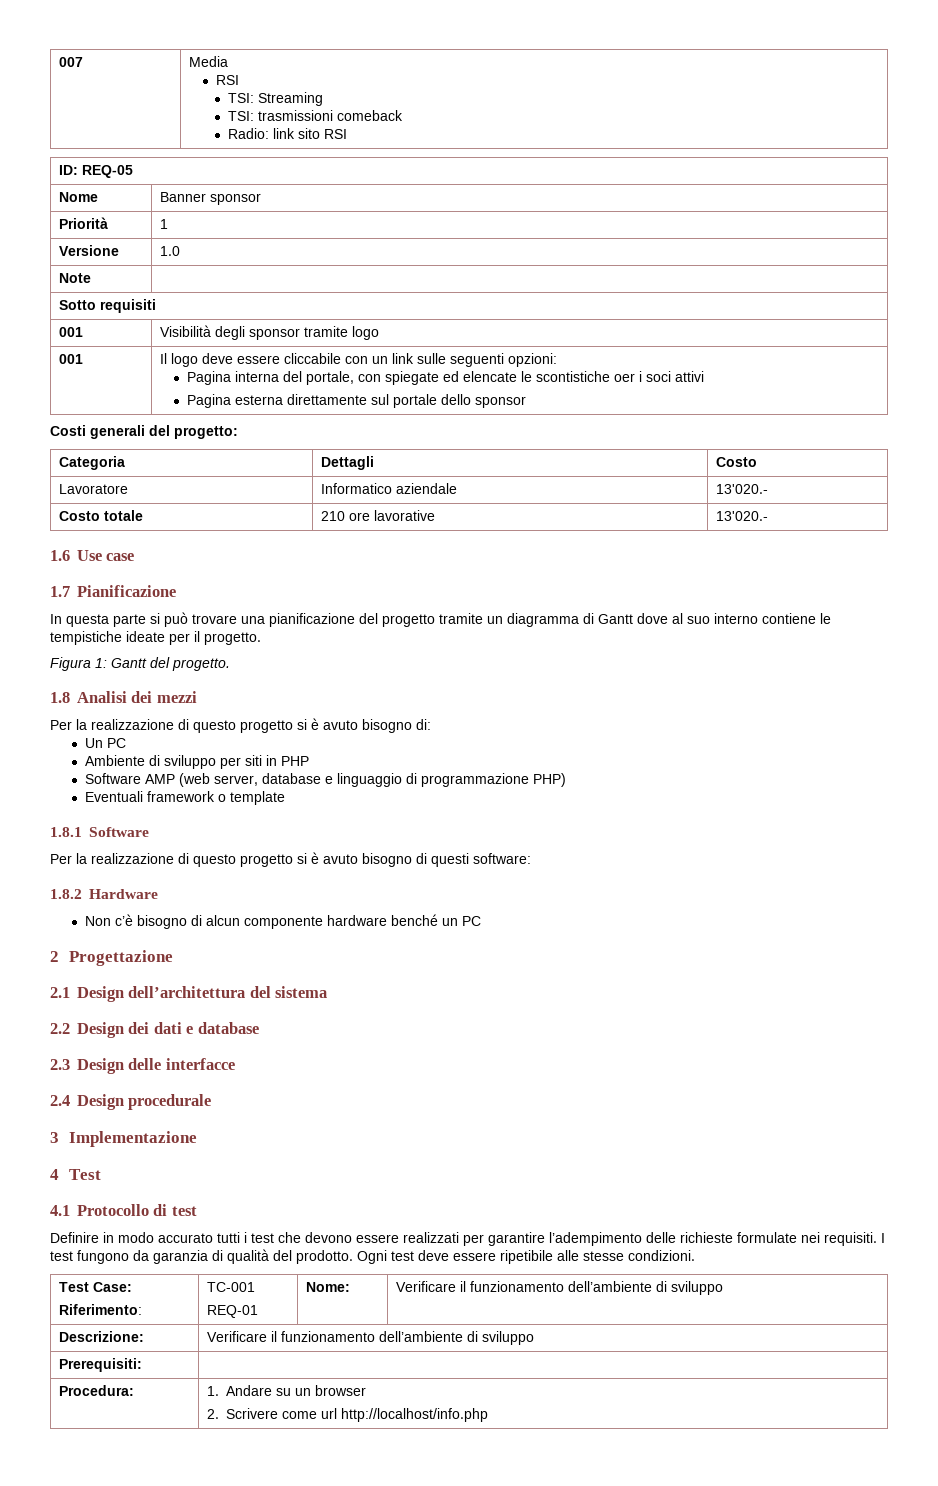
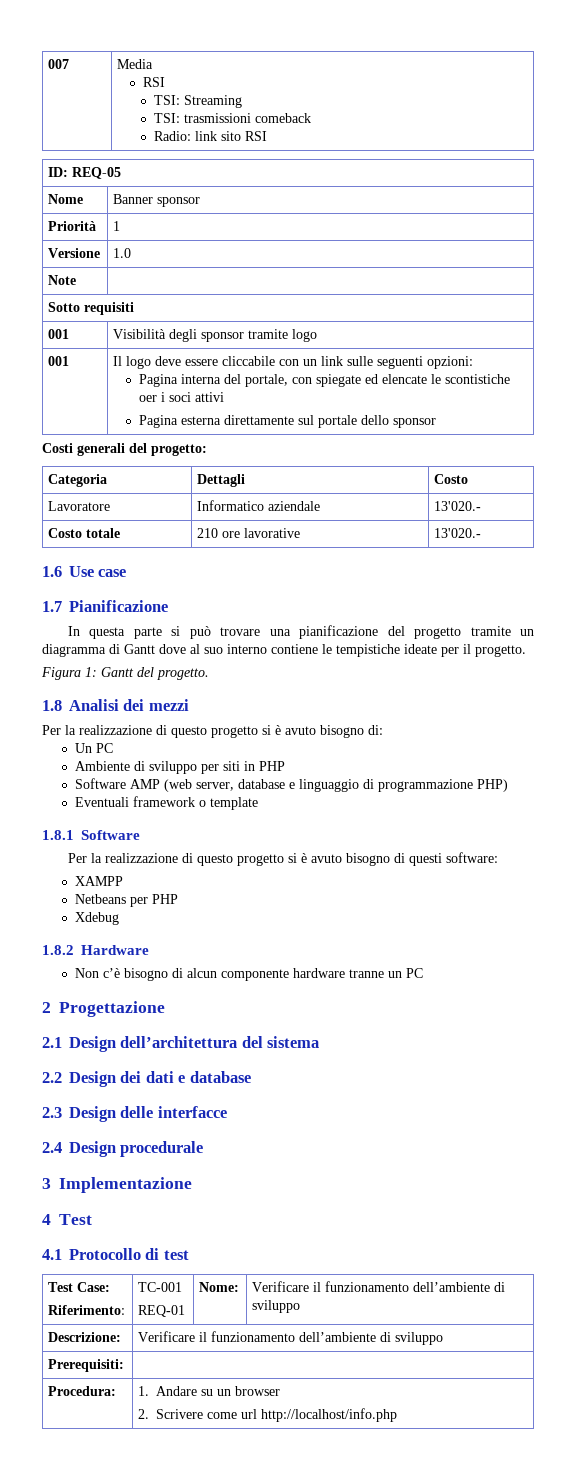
(531, 858) none -> [74,876,123,886] [74,894,178,907] [74,912,119,925] // XAMPP // Netbeans per PHP // Xdebug
[390,914,438,926] benché -> [348,969,384,978] tranne
[50,1232,885,1246] [50,1249,695,1264] // Definire in modo accurato tutti i test che devono essere realizzati per garantire l’adempimento delle richieste formulate nei requisiti. I test fungono da garanzia di qualità del prodotto. Ogni test deve essere ripetibile alle stesse condizioni. -> (189, 1255) none

